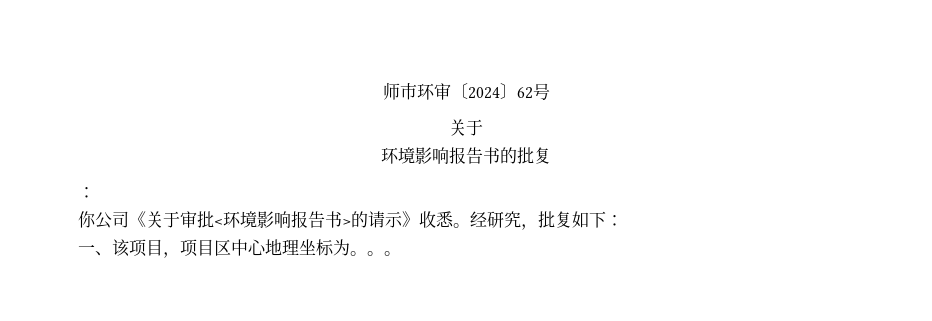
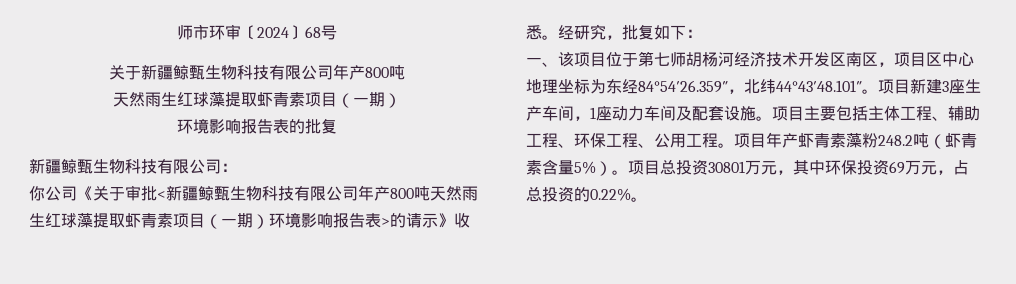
[516,87,533,99] 62 -> [304,26,321,38] 68
[381,147,500,164] // 环境影响报告书 -> [140,64,405,80] [112,92,401,108] [176,118,289,134] 新疆鲸甄生物科技有限公司年产800吨 // 天然雨生红球藻提取虾青素项目（一期） // 环境影响报告表
(551, 155) none -> [29,158,221,174] 新疆鲸甄生物科技有限公司
[223,211,342,228] 环境影响报告书 -> [166,185,478,201] [29,212,381,229] 新疆鲸甄生物科技有限公司年产800吨天然雨生红球藻提取虾青素项目（一期）环境影响报告表
(163, 247) none -> [606,51,878,67] 位于第七师胡杨河经济技术开发区南区
[350,251,384,256] 。。 -> [606,78,981,94] [526,105,980,121] [526,132,977,149] [526,160,969,176] [526,187,631,202] 东经84°54′26.359″，北纬44°43′48.101″。项目新建3座生产车间，1座动力车间及配套设施。项目主要包括主体工程、辅助工程、环保工程、公用工程。项目年产虾青素藻粉248.2吨（虾青素含量5%）。项目总投资30801万元，其中环保投资69万元，占总投资的0.22%

